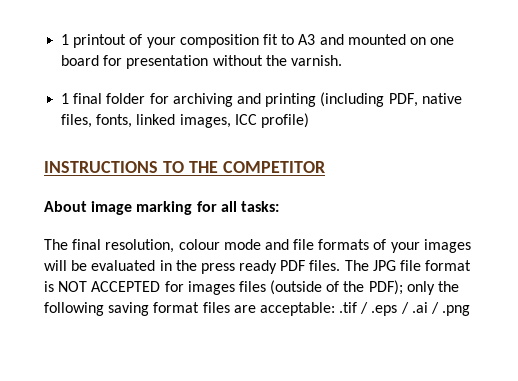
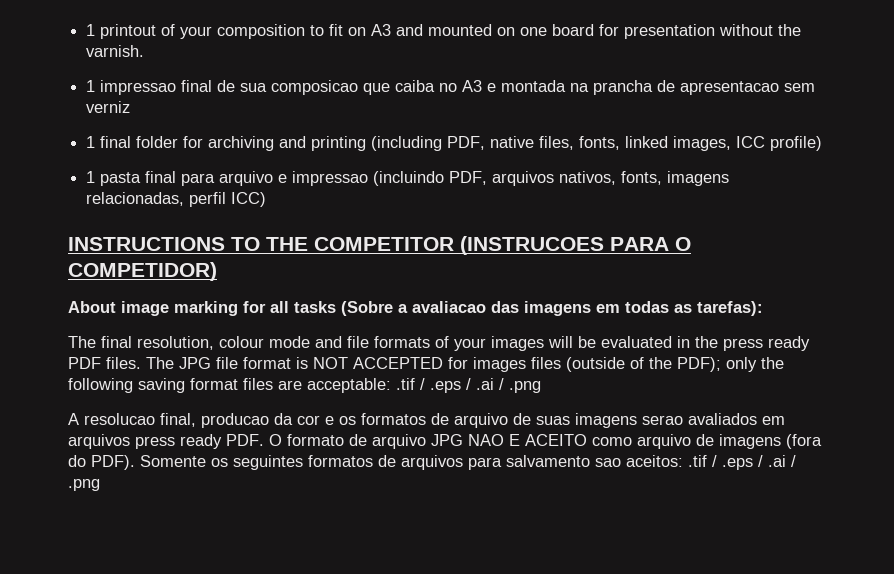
[262,34,295,45] fit to -> [310,24,367,36] to fit on
(342, 60) none -> [86,80,816,95] [86,101,131,113] // 1 impressao final de sua composicao que caiba no A3 e montada na prancha de apresentacao sem verniz
(309, 120) none -> [86,171,730,186] [86,192,267,207] // 1 pasta final para arquivo e impressao (incluindo PDF, arquivos nativos, fonts, imagens relacionadas, perfil ICC)
(325, 167) none -> [460,236,691,255] [68,262,217,281] (INSTRUCOES PARA O COMPETIDOR)
[240,201,279,212] tasks: -> [294,301,763,316] tasks (Sobre a avaliacao das imagens em todas as tarefas):
(471, 310) none -> [68,413,785,428] [68,434,822,449] [68,455,796,470] [68,479,100,491] // A resolucao final, producao da cor e os formatos de arquivo de suas imagens serao avaliados em arquivos press ready PDF. O formato de arquivo JPG NAO E ACEITO como arquivo de imagens (fora do PDF). Somente os seguintes formatos de arquivos para salvamento sao aceitos: .tif / .eps / .ai / .png

